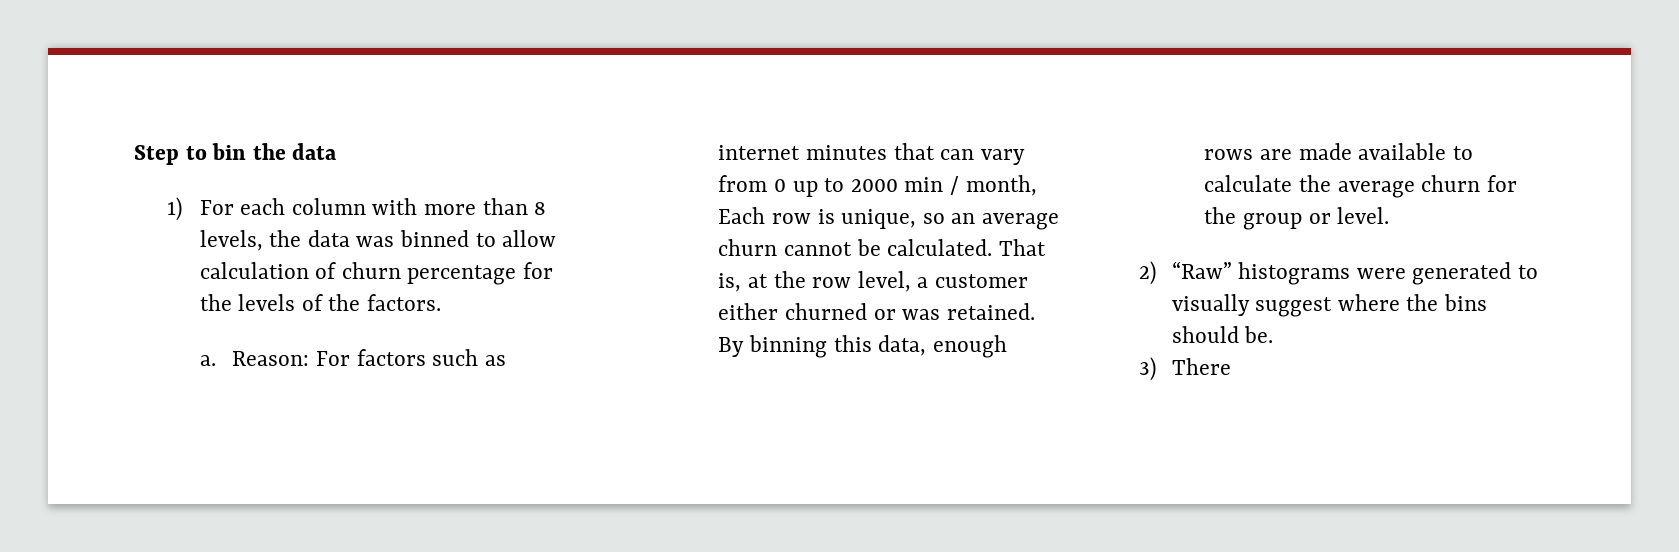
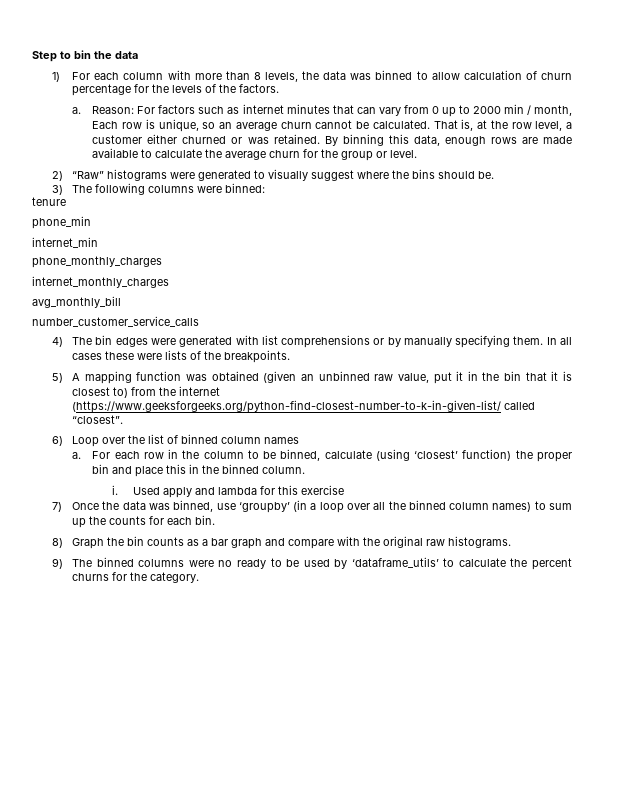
[1171,358,1231,375] There -> [72,183,266,195] [32,197,66,206] [32,216,91,229] [32,237,98,248] [32,256,162,268] [32,276,169,288] [32,296,121,308] [32,316,199,327] [52,335,572,348] [72,350,291,363] [52,371,572,384] [72,386,221,398] [72,400,536,413] [72,415,124,424] [52,434,300,447] [72,449,573,462] [92,464,306,477] [112,485,344,498] [52,500,573,513] [72,515,216,528] [52,536,512,549] [52,557,572,570] [72,572,200,583] The following columns were binned: // tenure // phone_min // internet_min // phone_monthly_charges // internet_monthly_charges // avg_monthly_bill // number_customer_service_calls // 4) The bin edges were generated with list comprehensions or by manually specifying them. In all cases these were lists of the breakpoints. // 5) A mapping function was obtained (given an unbinned raw value, put it in the bin that it is closest to) from the internet (https://www.geeksforgeeks.org/python-find-closest-number-to-k-in-given-list/ called “closest”. // 6) Loop over the list of binned column names // a. For each row in the column to be binned, calculate (using ‘closest’ function) the proper bin and place this in the binned column. // i. Used apply and lambda for this exercise // 7) Once the data was binned, use ‘groupby’ (in a loop over all the binned column names) to sum up the counts for each bin. // 8) Graph the bin counts as a bar graph and compare with the original raw histograms. // 9) The binned columns were no ready to be used by ‘dataframe_utils’ to calculate the percent churns for the category.

